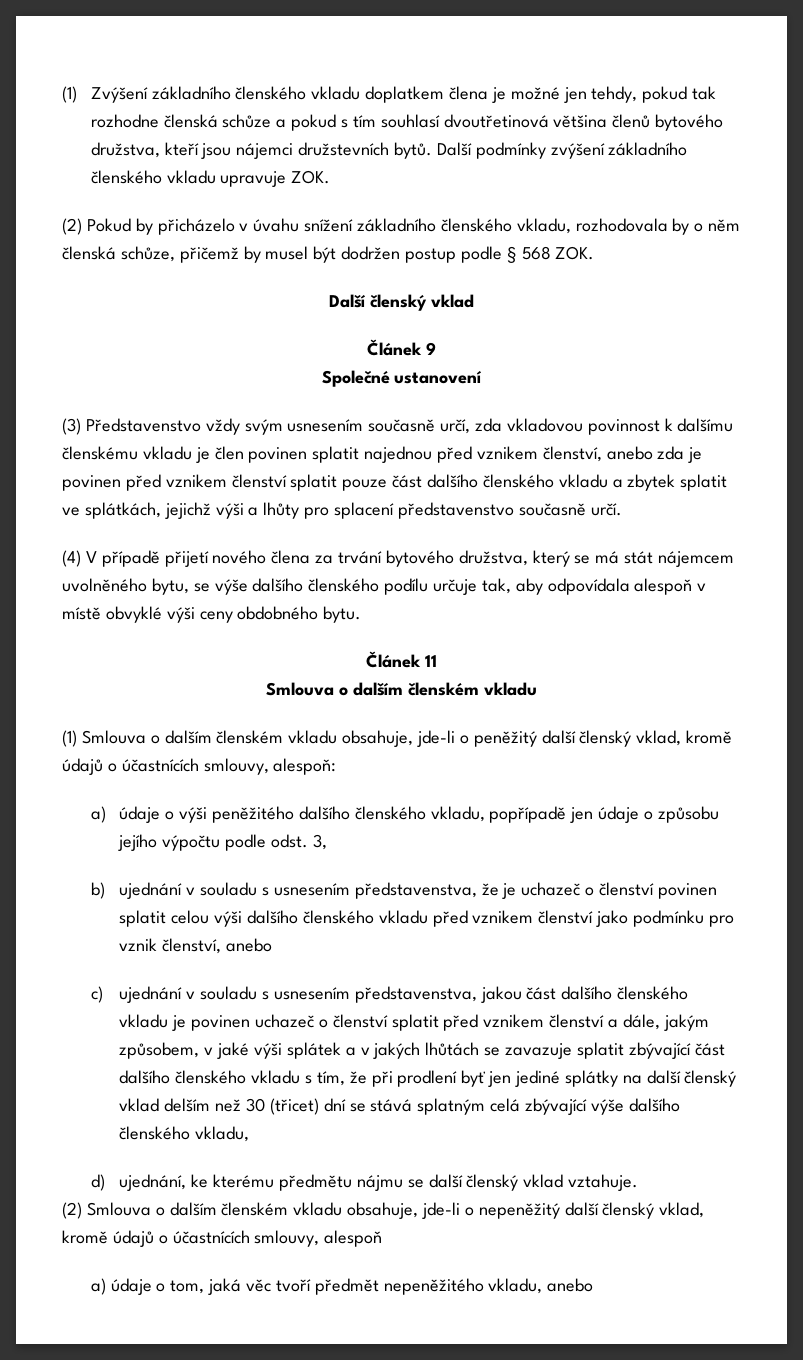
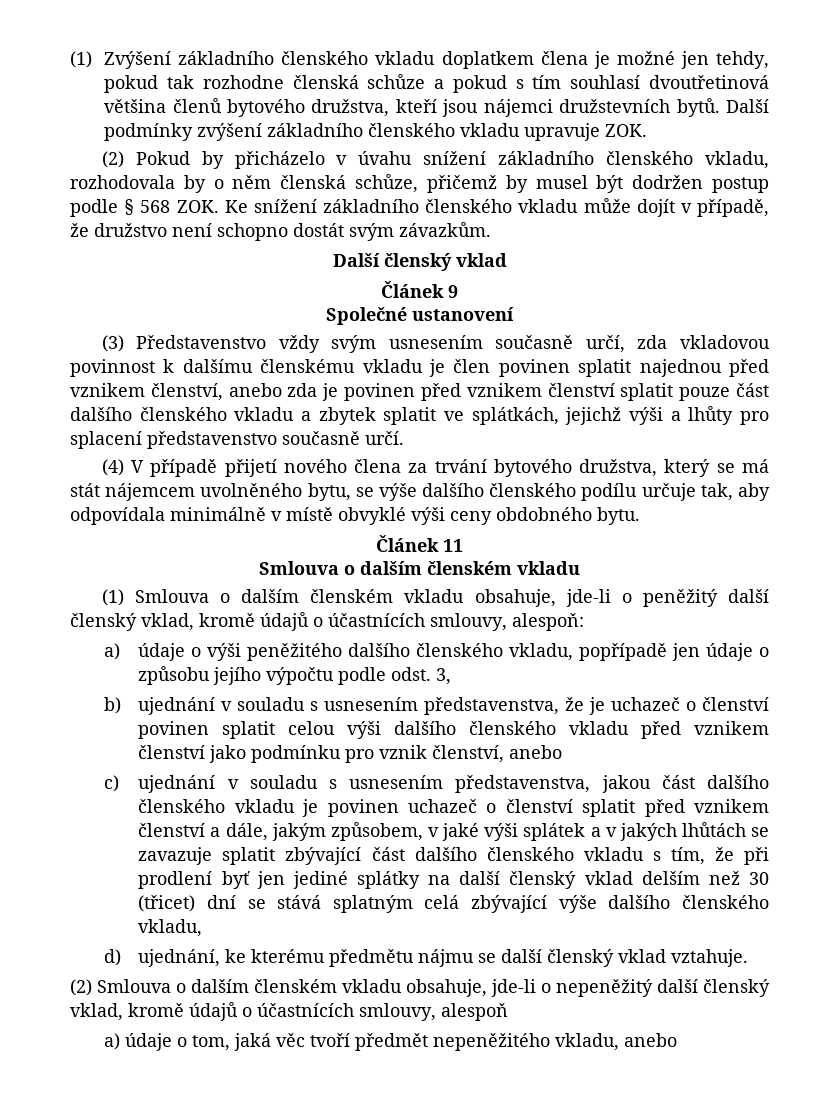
(595, 253) none -> [224,198,769,217] [70,222,491,241] Ke snížení základního členského vkladu může dojít v případě, že družstvo není schopno dostát svým závazkům.
[634,578,693,595] alespoň -> [170,507,266,521] minimálně

